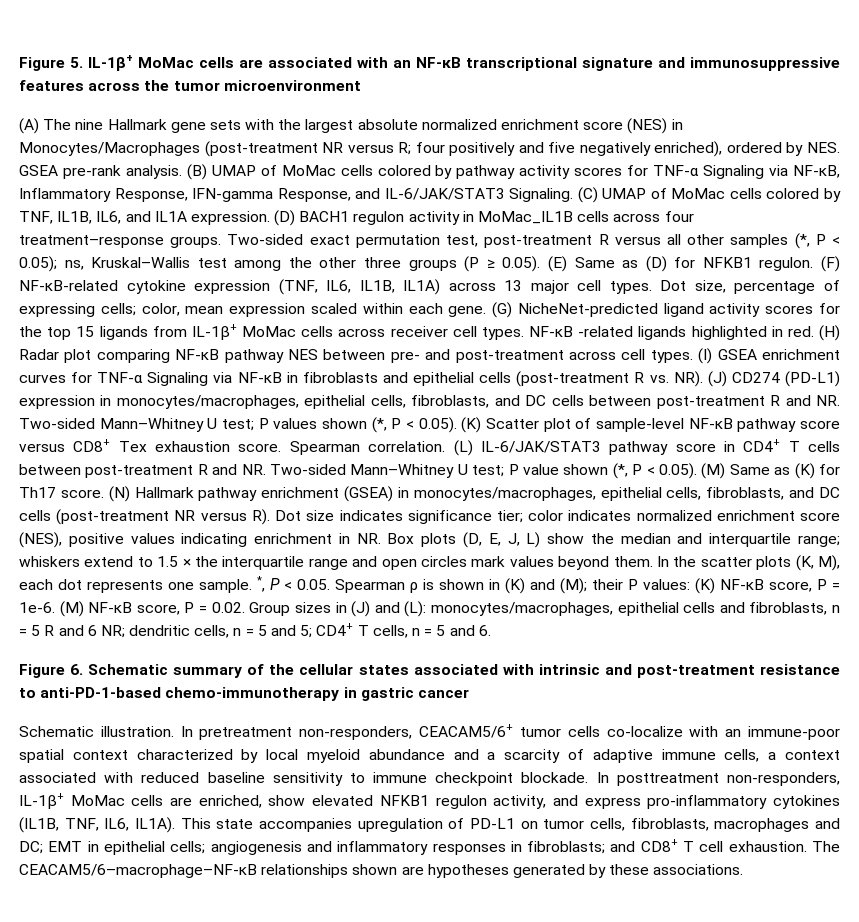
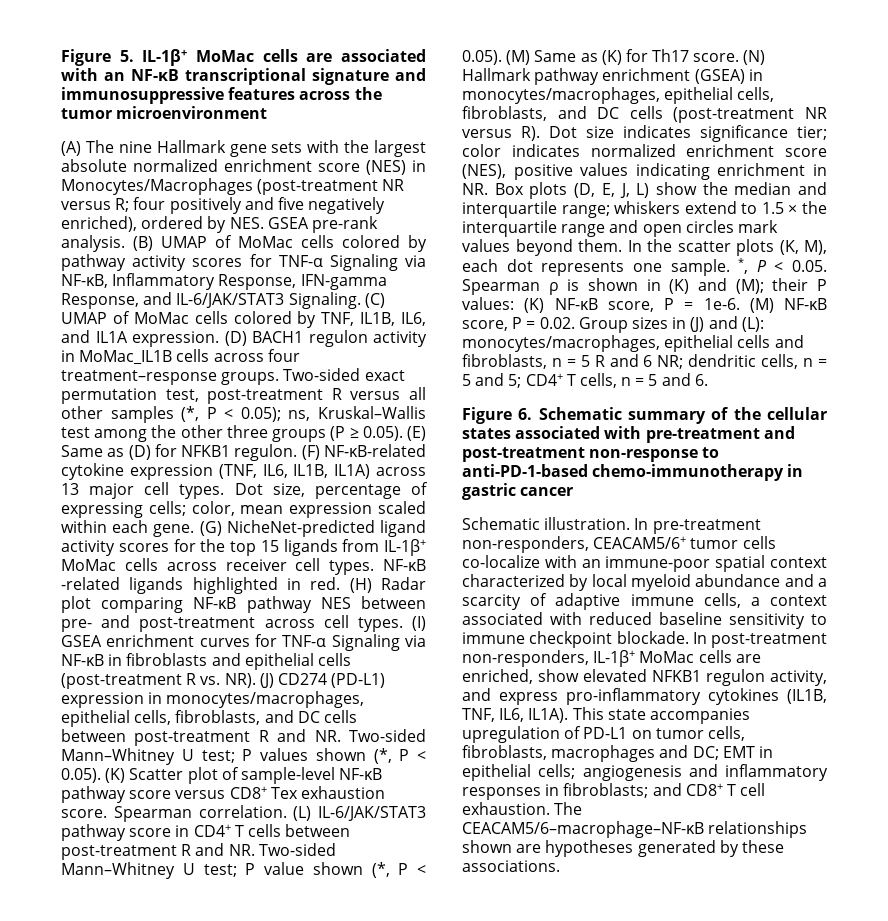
[538,664,841,678] intrinsic and post-treatment resistance -> [645,426,795,443] [462,447,699,462] pre-treatment and post-treatment non-response
[199,727,293,740] pretreatment -> [652,519,761,534] pre-treatment
[616,773,719,786] posttreatment -> [711,633,827,648] post-treatment

